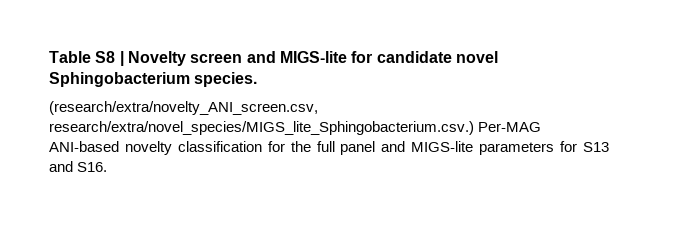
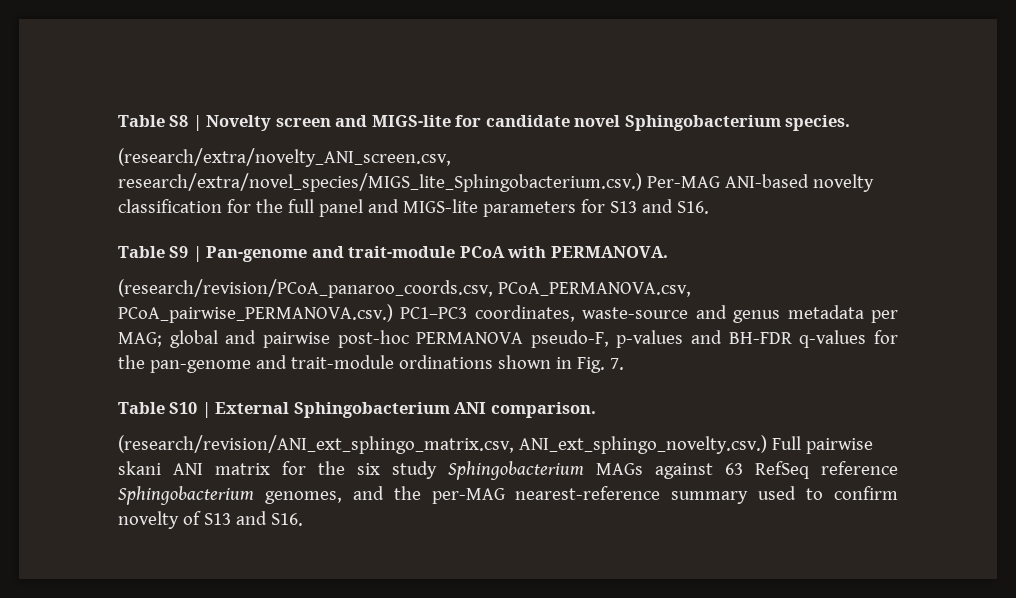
(108, 167) none -> [118,246,668,262] [118,279,691,298] [118,304,899,323] [118,330,898,348] [118,355,624,373] [118,402,596,418] [118,435,873,454] [118,461,898,480] [118,486,899,505] [118,511,303,529] // Table S9 | Pan-genome and trait-module PCoA with PERMANOVA. // (research/revision/PCoA_panaroo_coords.csv, PCoA_PERMANOVA.csv, PCoA_pairwise_PERMANOVA.csv.) PC1–PC3 coordinates, waste-source and genus metadata per MAG; global and pairwise post-hoc PERMANOVA pseudo-F, p-values and BH-FDR q-values for the pan-genome and trait-module ordinations shown in Fig. 7. // Table S10 | External Sphingobacterium ANI comparison. // (research/revision/ANI_ext_sphingo_matrix.csv, ANI_ext_sphingo_novelty.csv.) Full pairwise skani ANI matrix for the six study Sphingobacterium MAGs against 63 RefSeq reference Sphingobacterium genomes, and the per-MAG nearest-reference summary used to confirm novelty of S13 and S16.

